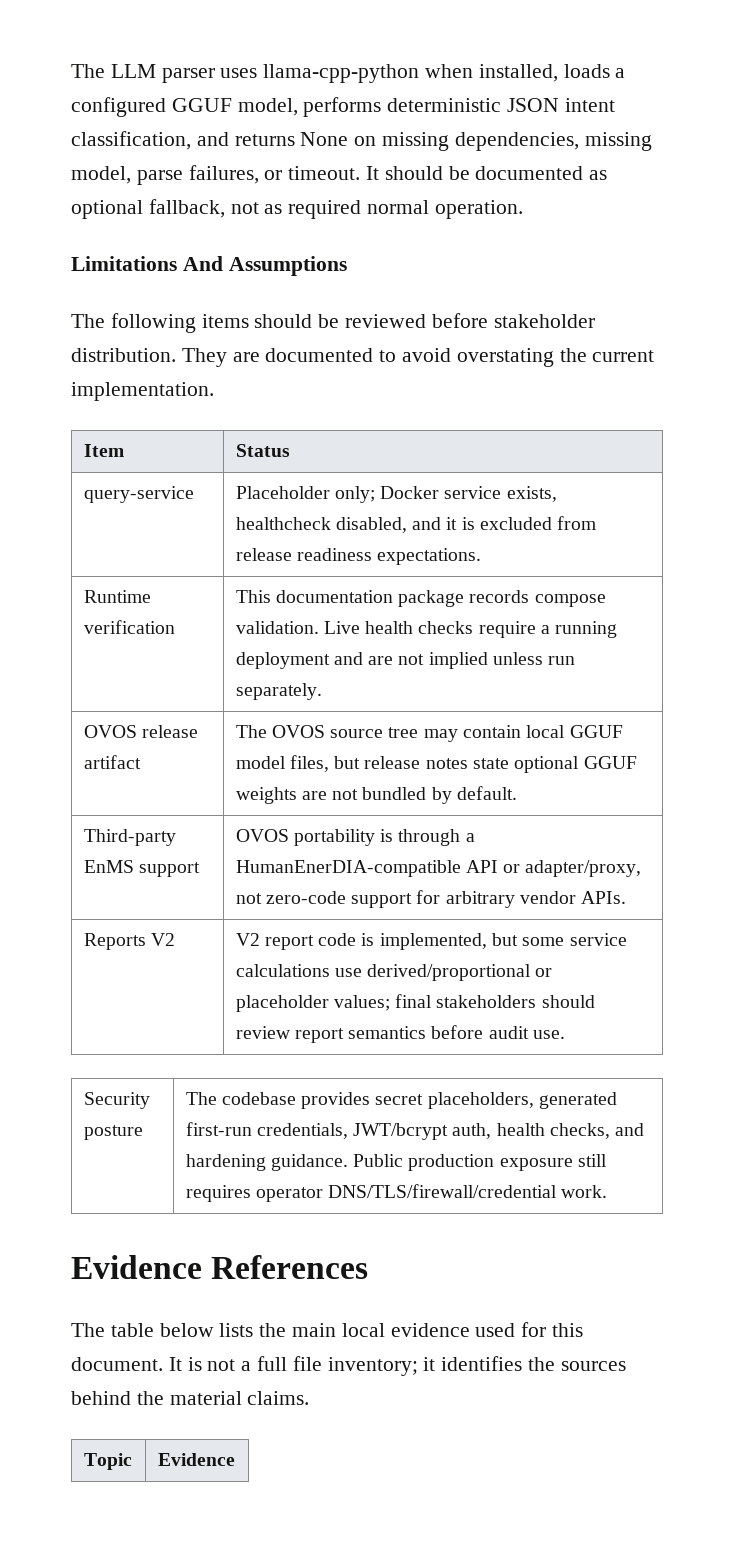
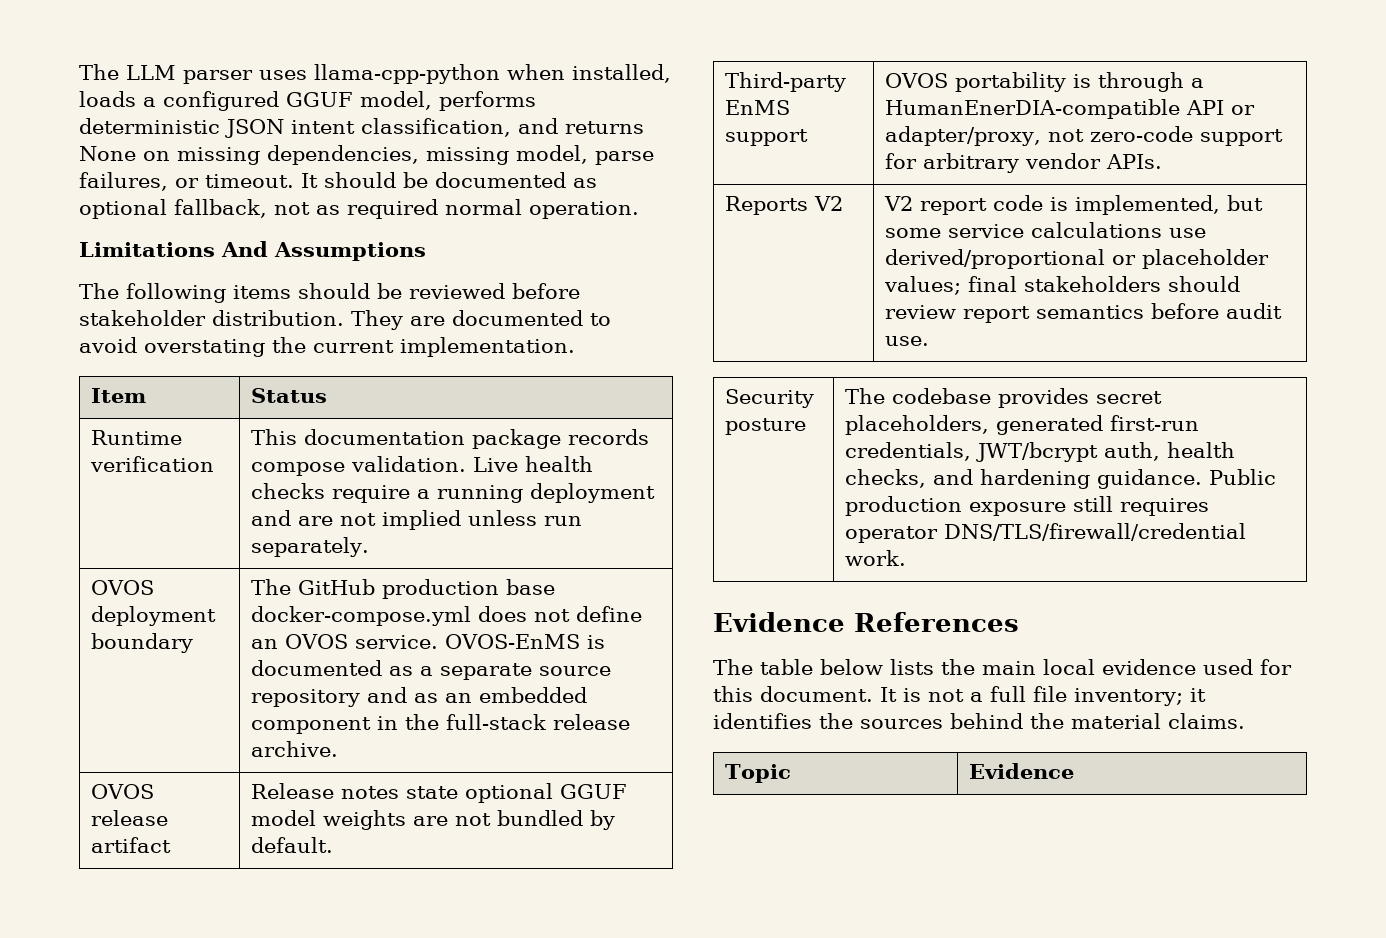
[83,486,194,503] [235,486,557,503] [235,516,597,533] [235,548,482,565] // query-service | Placeholder only; Docker service exists, healthcheck disabled, and it is excluded from release readiness expectations. -> (328, 395) none
[141,725,198,738] [83,755,141,769] [235,725,623,742] [235,755,421,772] release artifact | The OVOS source tree may contain local GGUF model files, but release -> [91,606,217,626] [91,633,194,653] [251,579,556,599] [251,606,643,626] [251,634,606,649] [251,660,612,680] [251,687,588,707] [251,714,631,734] [251,741,339,757] [91,784,155,799] [91,810,169,826] [91,837,172,853] [251,783,335,799] deployment boundary | The GitHub production base docker-compose.yml does not define an OVOS service. OVOS-EnMS is documented as a separate source repository and as an embedded component in the full-stack release archive. // OVOS release artifact | Release
(637, 762) none -> [251,810,317,826] model

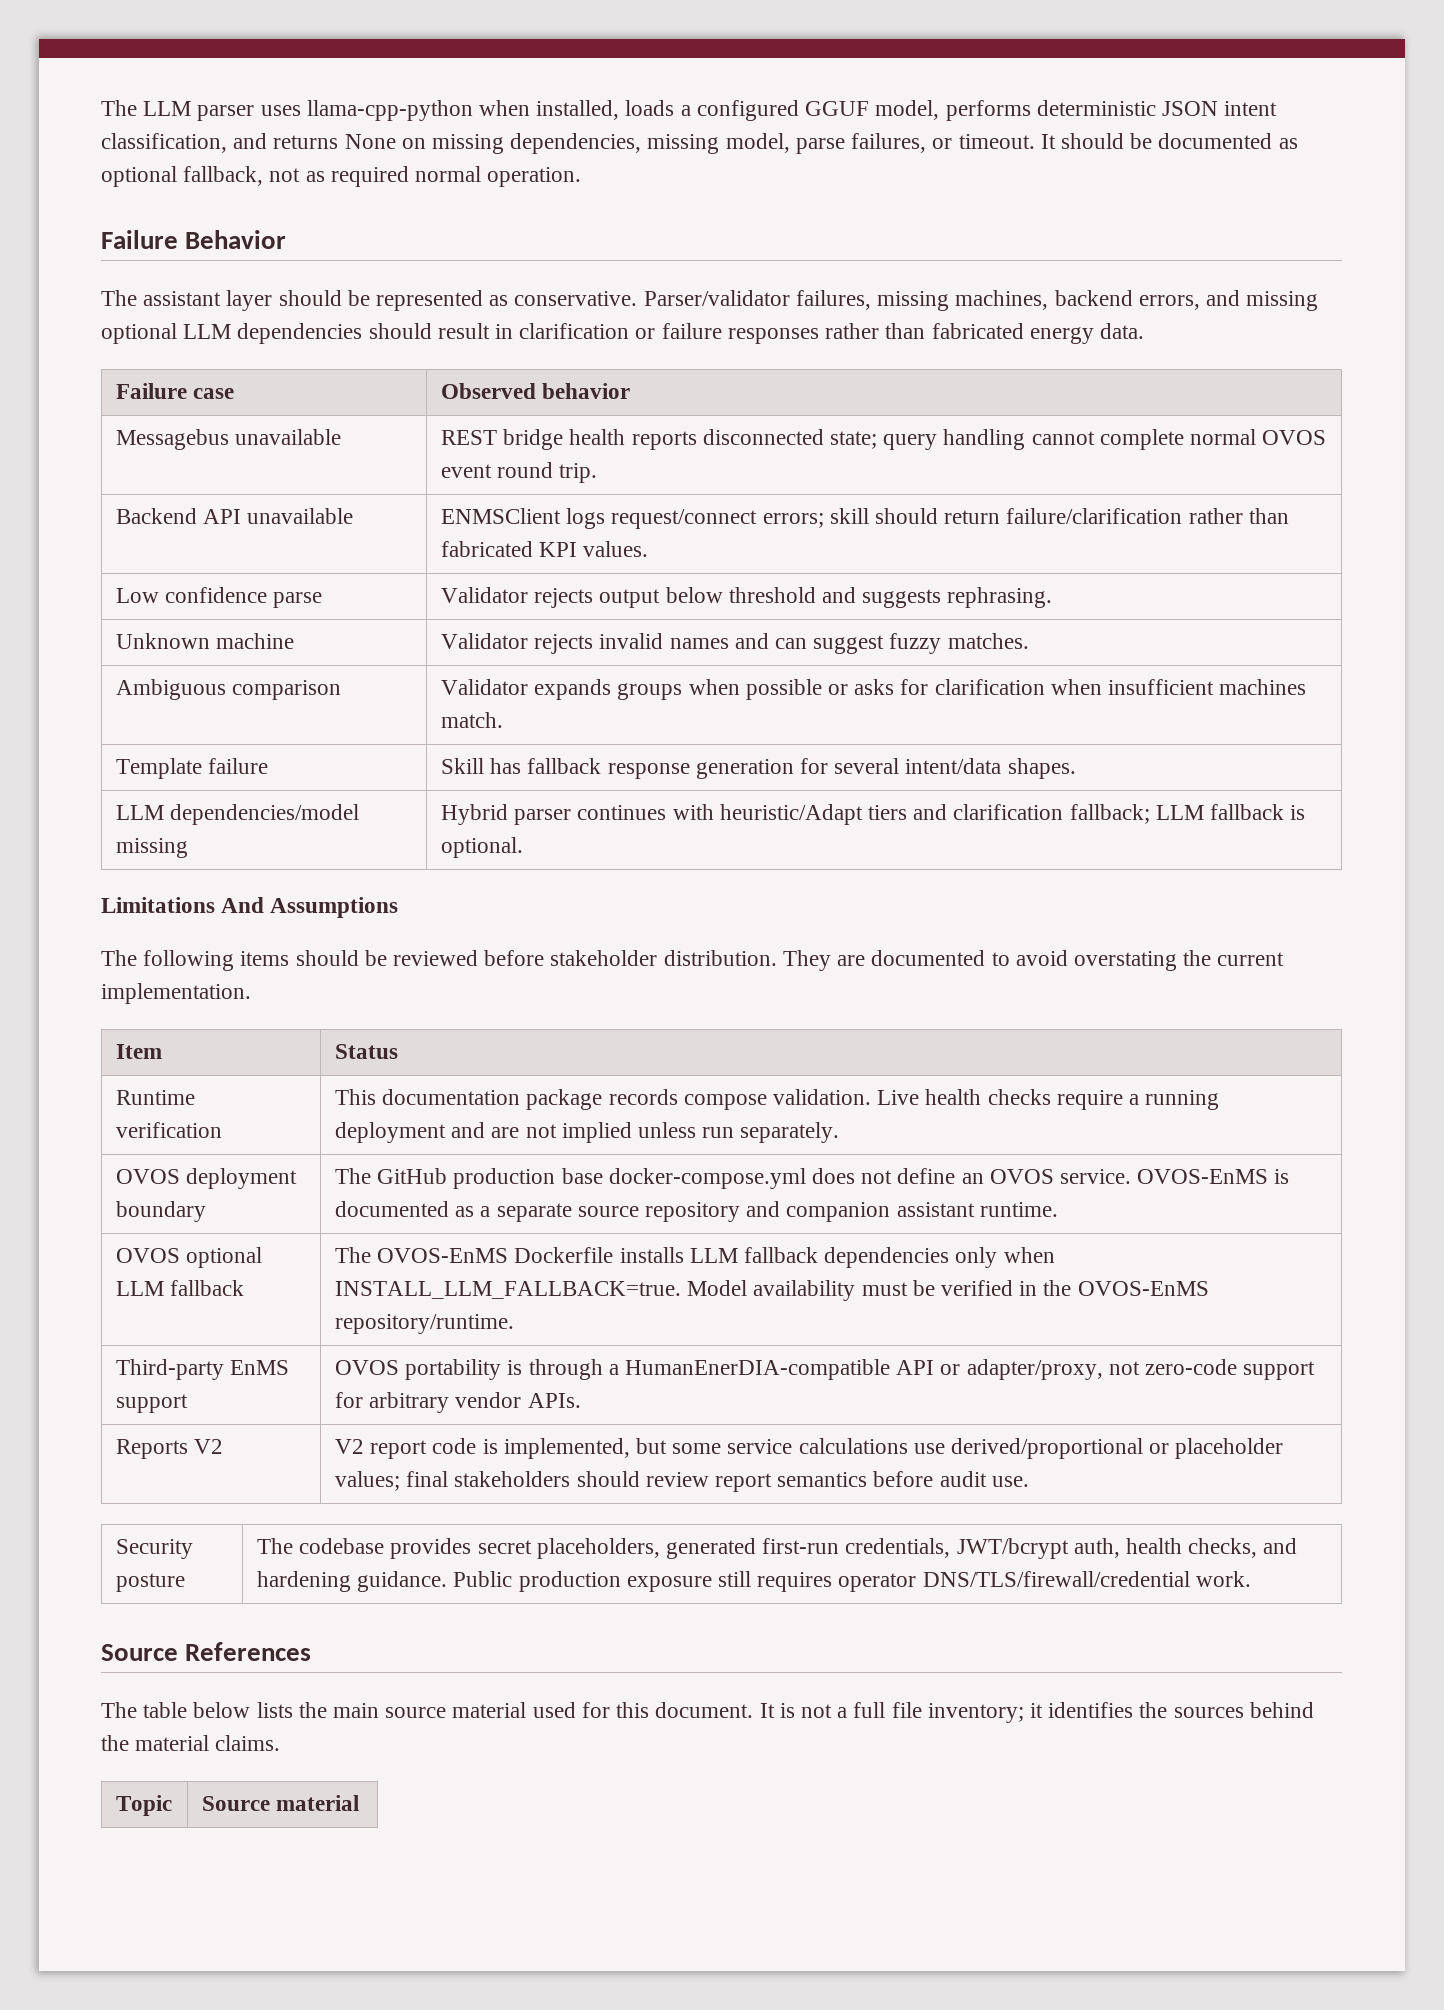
(639, 210) none -> [101,230,287,249] [101,290,1319,311] [101,323,1144,344] [115,383,235,399] [440,383,631,399] [115,429,342,450] [440,429,1327,450] [440,462,598,483] [115,508,354,524] [440,508,1289,529] [440,541,649,557] [115,587,323,608] [440,587,1053,608] [115,633,295,649] [440,633,1029,654] [115,679,342,700] [440,679,1307,700] [440,712,503,728] [115,758,269,779] [440,758,1076,779] [115,804,360,825] [115,838,188,858] [440,804,1306,825] [440,837,523,858] // Failure Behavior // The assistant layer should be represented as conservative. Parser/validator failures, missing machines, backend errors, and missing optional LLM dependencies should result in clarification or failure responses rather than fabricated energy data. // Failure case | Observed behavior // Messagebus unavailable | REST bridge health reports disconnected state; query handling cannot complete normal OVOS event round trip. // Backend API unavailable | ENMSClient logs request/connect errors; skill should return failure/clarification rather than fabricated KPI values. // Low confidence parse | Validator rejects output below threshold and suggests rephrasing. // Unknown machine | Validator rejects invalid names and can suggest fuzzy matches. // Ambiguous comparison | Validator expands groups when possible or asks for clarification when insufficient machines match. // Template failure | Skill has fallback response generation for several intent/data shapes. // LLM dependencies/model missing | Hybrid parser continues with heuristic/Adapt tiers and clarification fallback; LLM fallback is optional.
[414,687,588,703] [251,714,631,734] [251,741,339,757] [91,784,155,799] [91,810,169,826] [91,837,172,853] [251,783,628,803] [251,810,616,830] [251,837,334,853] as an embedded component in the full-stack release archive. // OVOS release artifact | Release notes state optional GGUF model weights are not bundled by default. -> [786,1202,1058,1222] [115,1247,263,1268] [115,1280,245,1296] [334,1247,1055,1268] [334,1280,1209,1301] [334,1314,514,1334] companion assistant runtime. // OVOS optional LLM fallback | The OVOS-EnMS Dockerfile installs LLM fallback dependencies only when INSTALL_LLM_FALLBACK=true. Model availability must be verified in the OVOS-EnMS repository/runtime.
[713,612,845,632] Evidence -> [101,1644,178,1661] Source
[1043,659,1196,675] local evidence -> [385,1702,527,1718] source material
[969,763,1075,779] Evidence -> [201,1795,360,1811] Source material

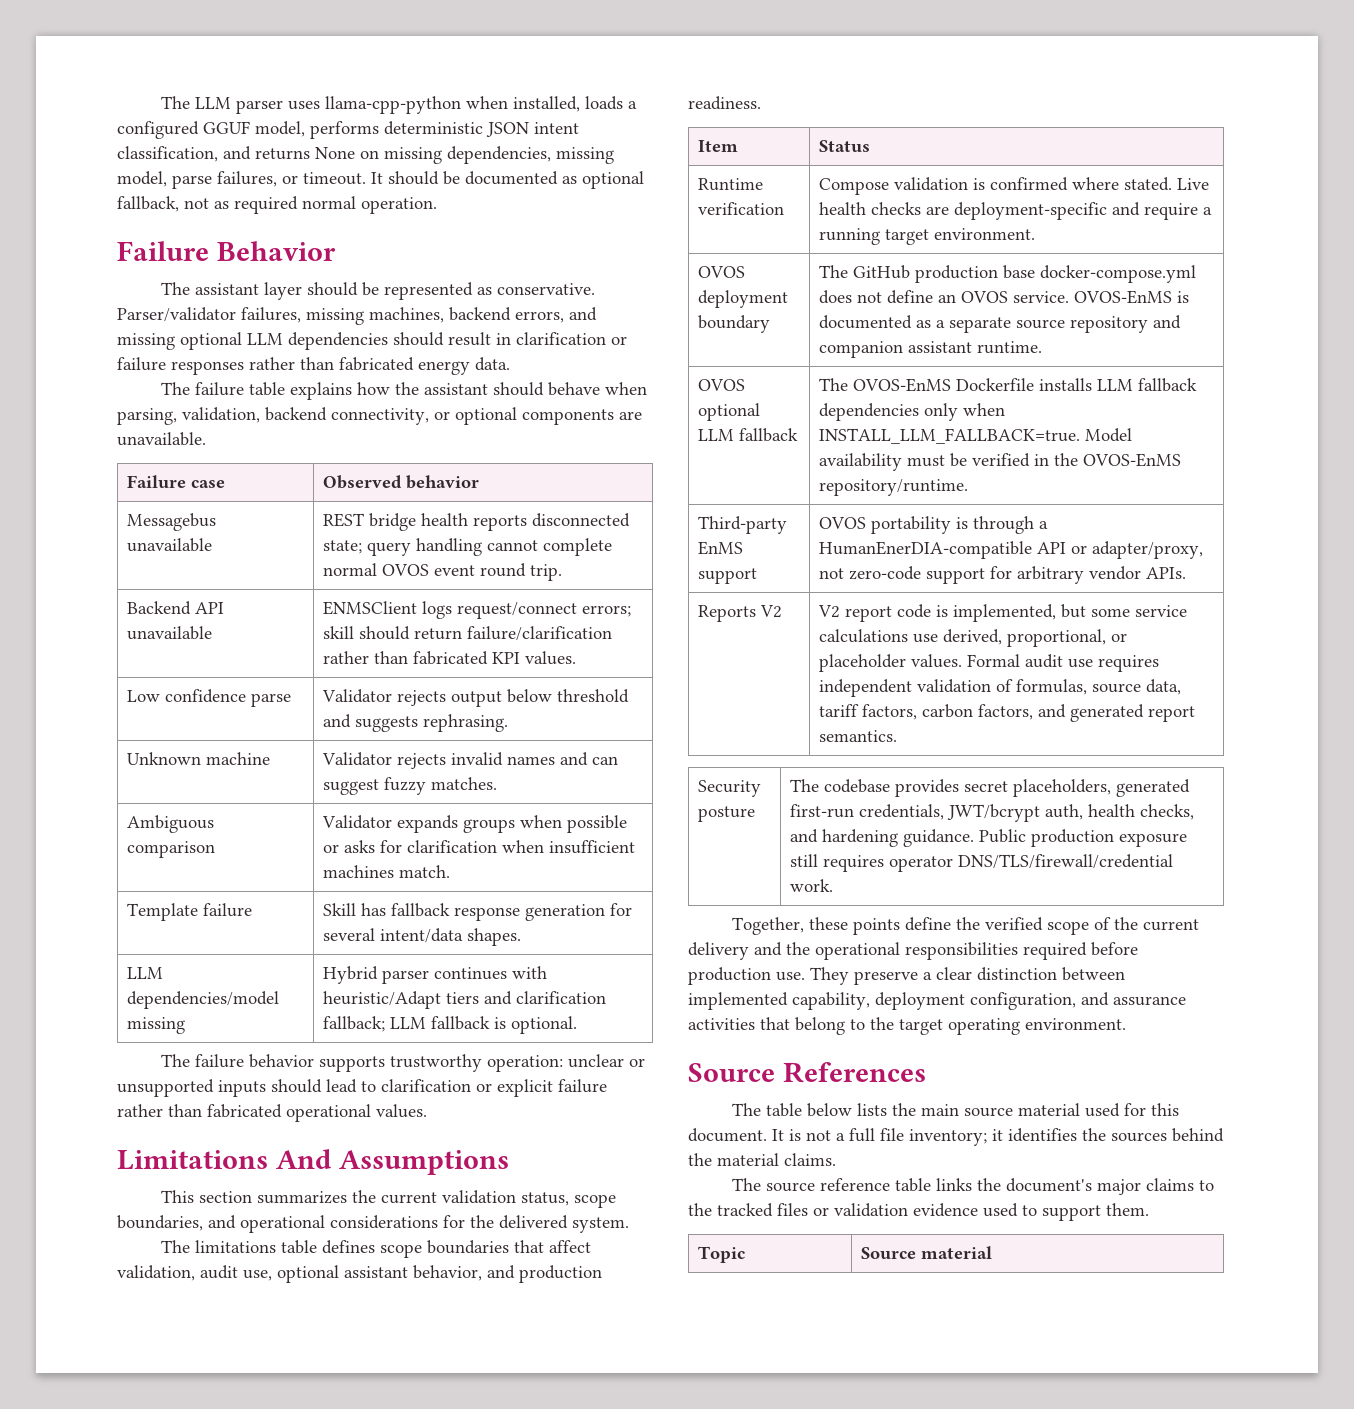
(1144, 331) none -> [160,382,647,400] [117,407,642,425] [117,432,206,446] // The failure table explains how the assistant should behave when parsing, validation, backend connectivity, or optional components are unavailable.
[101,897,399,918] [101,950,1285,971] [101,983,251,1004] [115,1044,162,1059] [334,1044,398,1059] [115,1090,195,1105] [115,1122,222,1138] [334,1089,1220,1110] [334,1122,840,1143] Limitations And Assumptions // The following items should be reviewed before stakeholder distribution. They are documented to avoid overstating the current implementation. // Item | Status // Runtime verification | This documentation package records compose validation. Live health checks require a running deployment and are not implied unless run separately. -> [160,1054,645,1072] [117,1079,607,1097] [117,1104,427,1122] [117,1149,509,1175] [160,1190,616,1208] [117,1215,629,1233] [160,1240,591,1258] [117,1265,602,1283] [688,96,761,110] [697,140,738,152] [818,140,870,153] [697,178,763,191] [697,202,784,215] [818,177,1209,195] [818,202,1212,220] [818,228,1035,245] The failure behavior supports trustworthy operation: unclear or unsupported inputs should lead to clarification or explicit failure rather than fabricated operational values. // Limitations And Assumptions // This section summarizes the current validation status, scope boundaries, and operational considerations for the delivered system. // The limitations table defines scope boundaries that affect validation, audit use, optional assistant behavior, and production readiness. // Item | Status // Runtime verification | Compose validation is confirmed where stated. Live health checks are deployment-specific and require a running target environment.
[950,1438,1284,1459] [334,1471,1029,1492] derived/proportional or placeholder values; final stakeholders should review report semantics before audit use. -> [942,629,1127,647] [818,654,1159,672] [818,679,1181,697] [818,704,1195,722] [818,730,897,742] derived, proportional, or placeholder values. Formal audit use requires independent validation of formulas, source data, tariff factors, carbon factors, and generated report semantics.
(1251, 1579) none -> [731,917,1199,935] [688,942,1138,960] [688,967,1125,985] [688,992,1186,1010] [688,1017,1126,1035] // Together, these points define the verified scope of the current delivery and the operational responsibilities required before production use. They preserve a clear distinction between implemented capability, deployment configuration, and assurance activities that belong to the target operating environment.
(281, 1743) none -> [731,1178,1214,1195] [688,1203,1149,1221] // The source reference table links the document's major claims to the tracked files or validation evidence used to support them.

